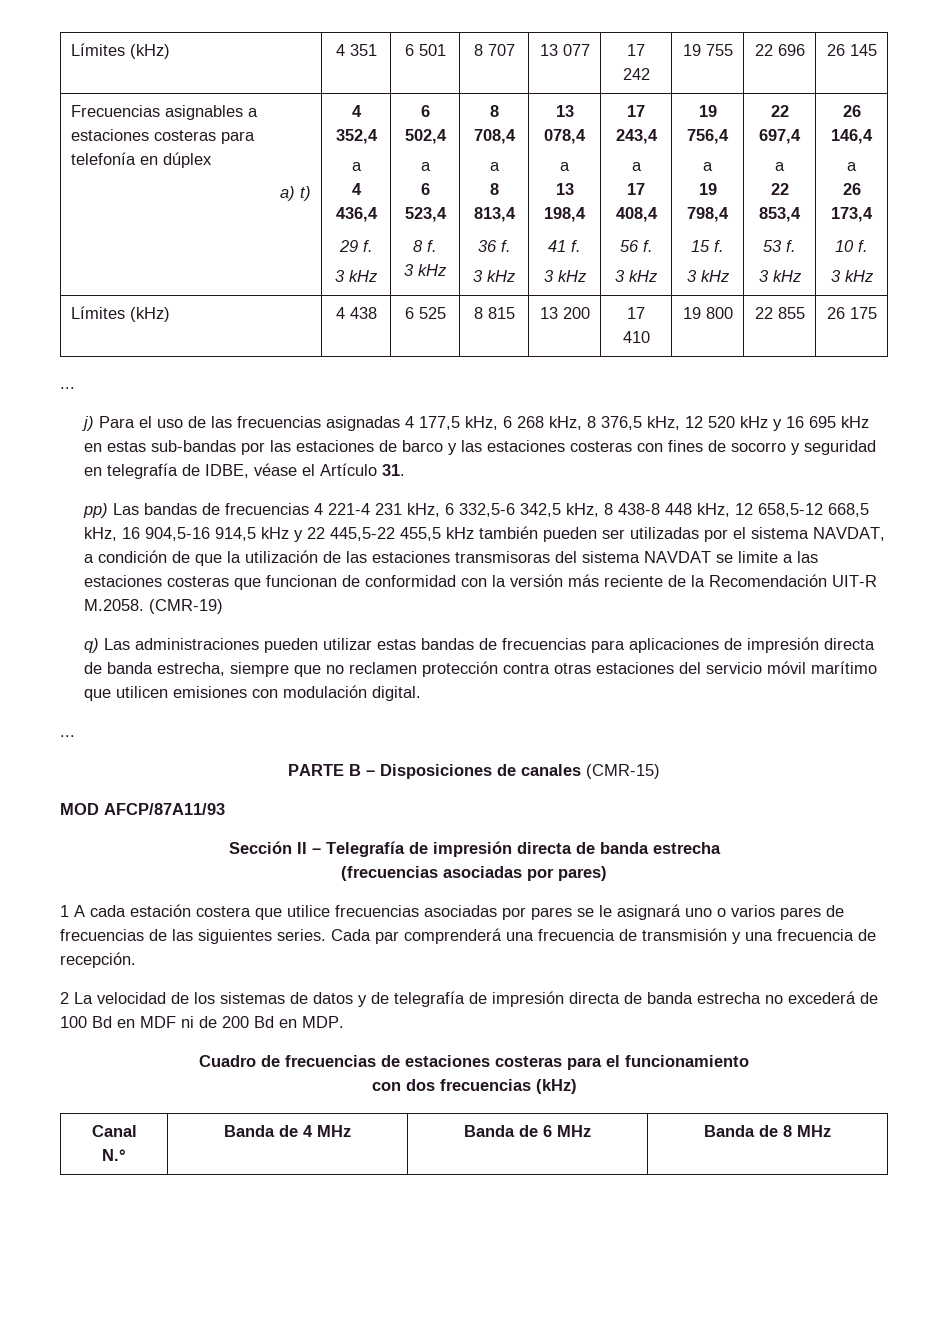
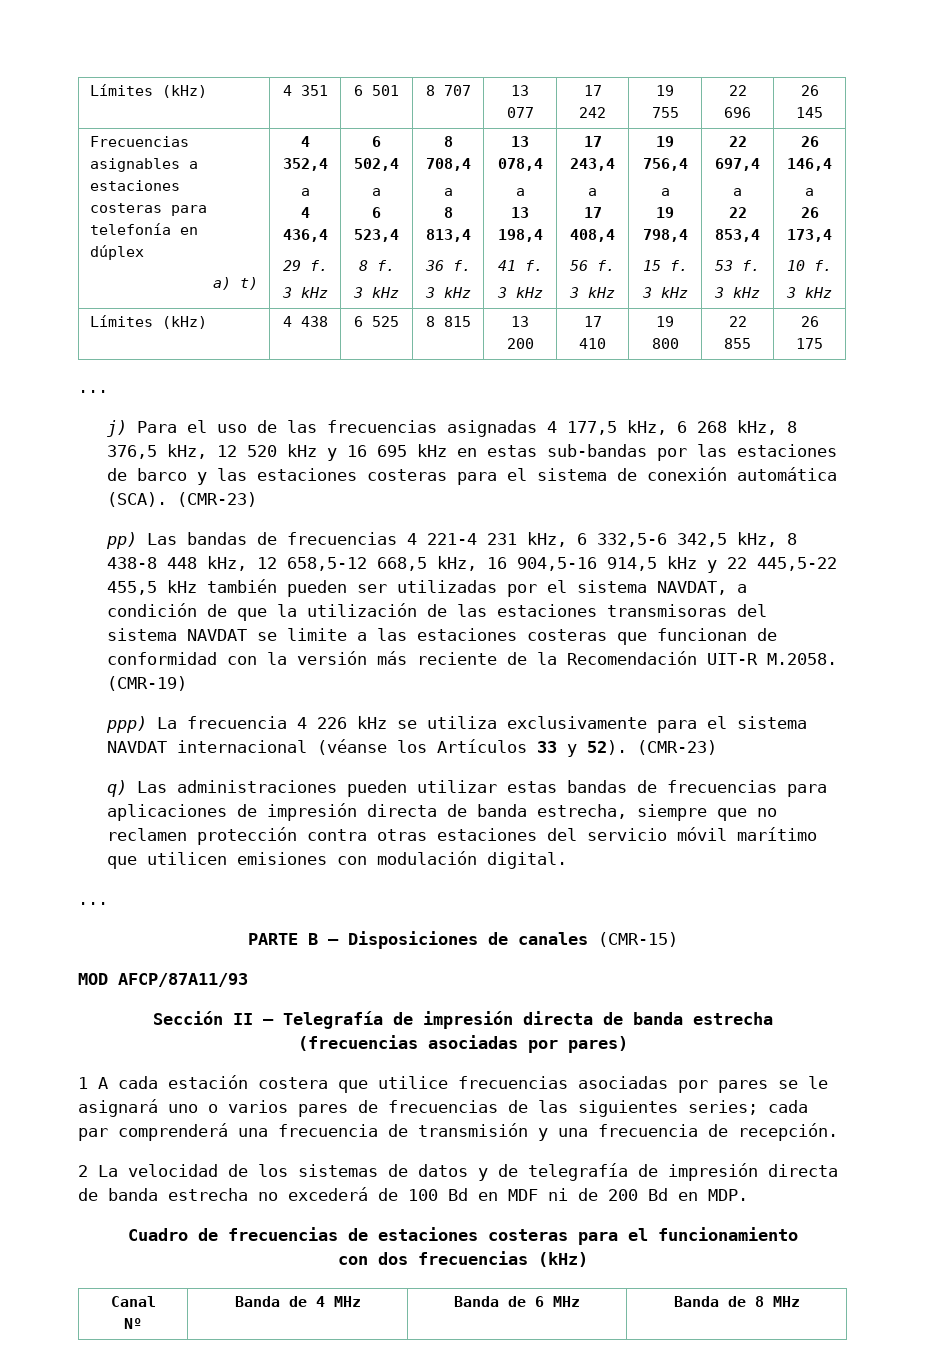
[636,440,876,455] [83,463,405,479] con fines de socorro y seguridad en telegrafía de IDBE, véase el Artículo 31. -> [457,467,838,485] [107,492,258,507] para el sistema de conexión automática (SCA). (CMR-23)
(223, 606) none -> [106,716,808,733] [107,739,718,757] // ppp) La frecuencia 4 226 kHz se utiliza exclusivamente para el sistema NAVDAT internacional (véanse los Artículos 33 y 52). (CMR-23)
[277,929,371,941] series. Cada -> [688,1100,808,1115] series; cada
[102,1149,126,1161] N.° -> [124,1318,142,1329] Nº

